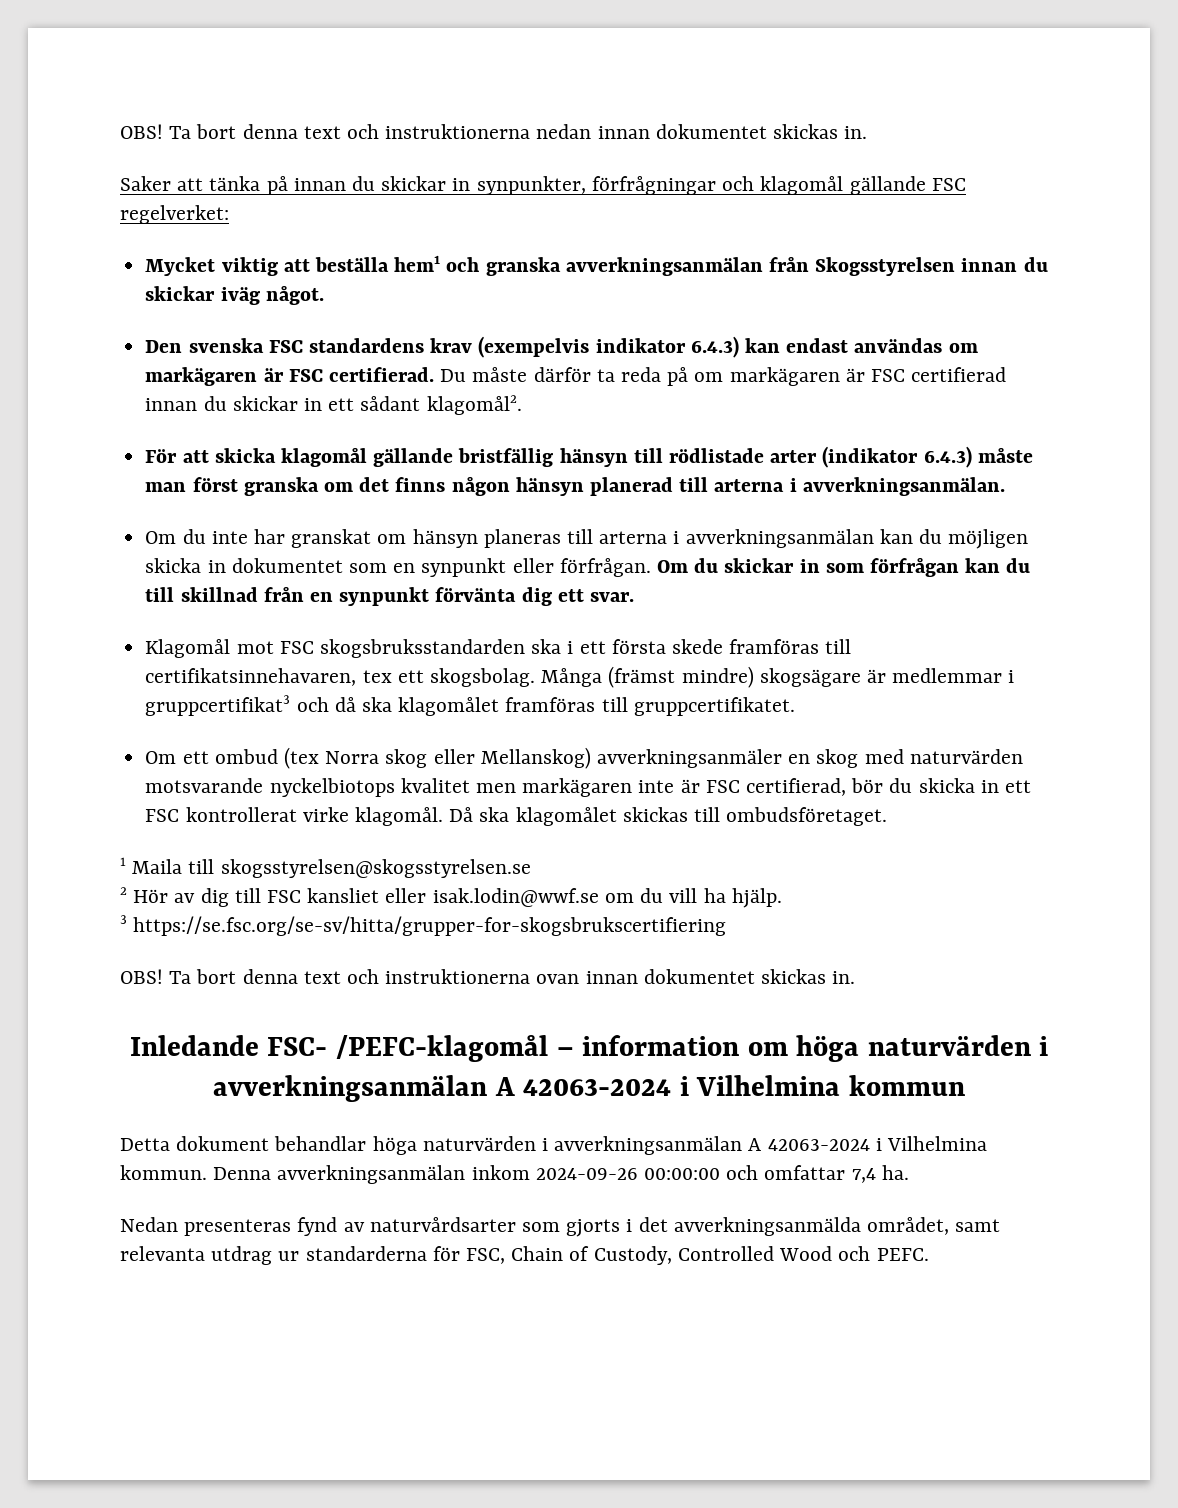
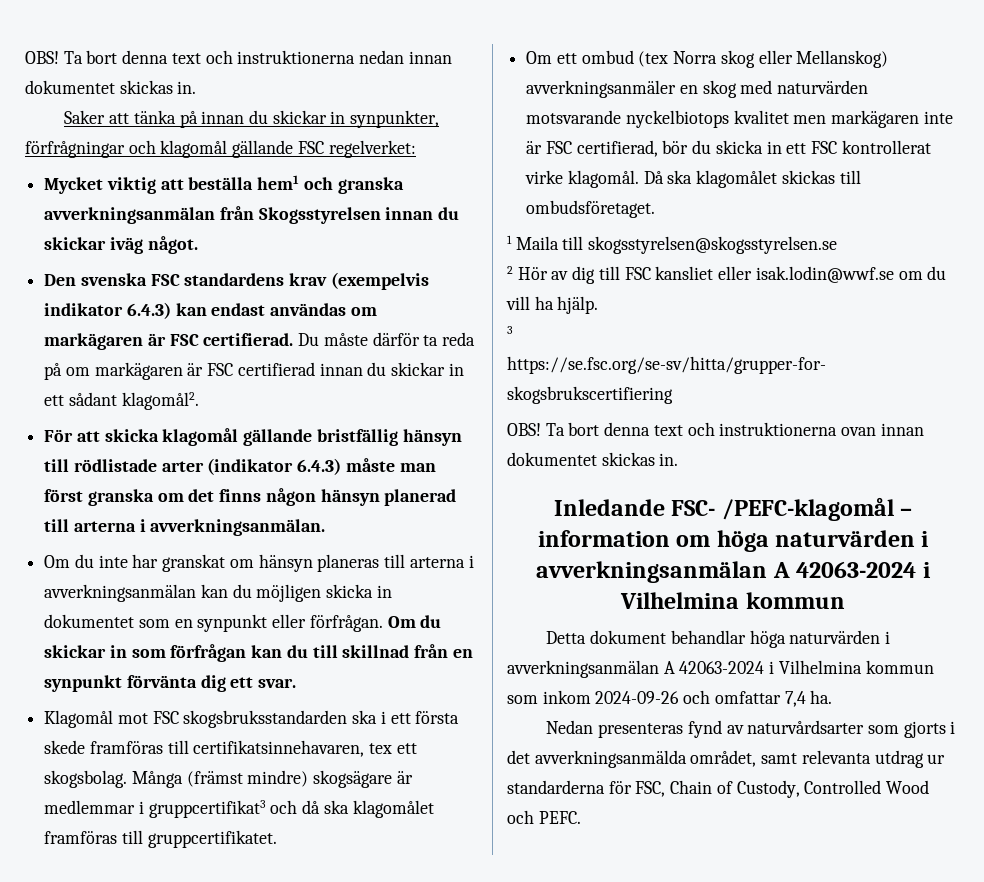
[120,1165,466,1184] kommun. Denna avverkningsanmälan -> [865,660,934,674] [507,695,538,704] kommun som
[644,1168,721,1180] 00:00:00 -> (680, 697) none

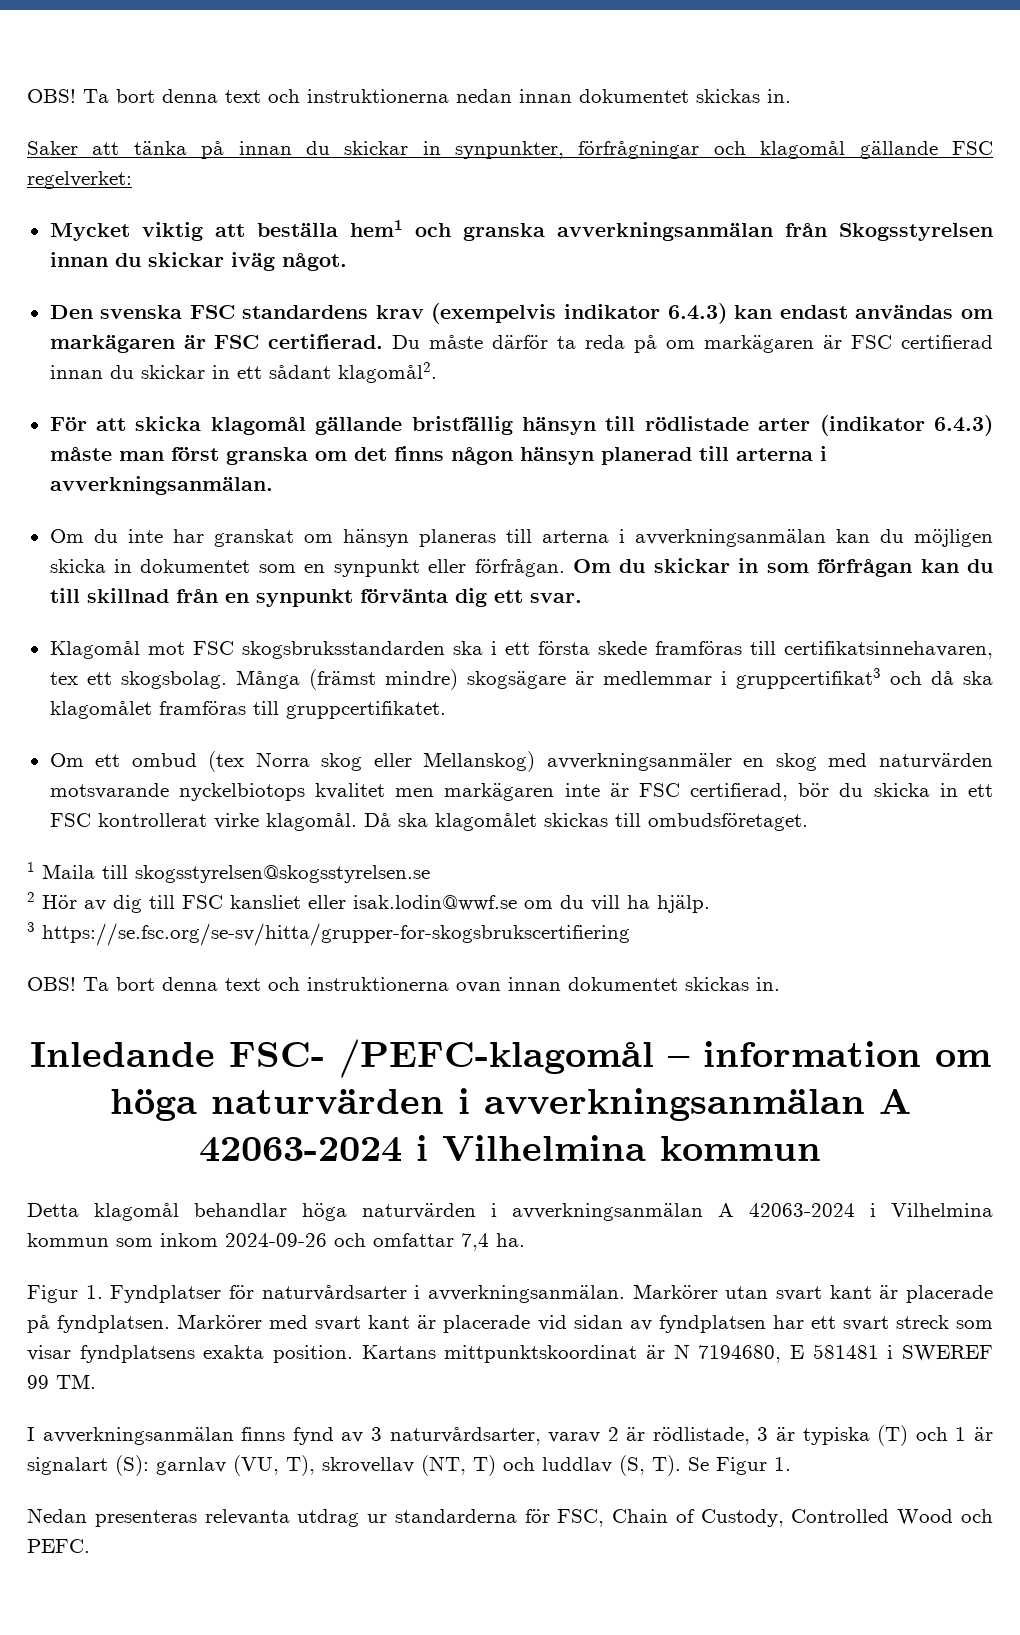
[590,630,667,644] dokument -> [94,1203,179,1221] klagomål
[546,720,956,738] [507,750,798,768] Nedan presenteras fynd av naturvårdsarter som gjorts i det avverkningsanmälda området, samt -> [27,1284,993,1303] [27,1314,993,1333] [27,1344,993,1363] [27,1374,96,1389] [27,1425,994,1446] [27,1455,791,1476] [27,1508,197,1527] Figur 1. Fyndplatser för naturvårdsarter i avverkningsanmälan. Markörer utan svart kant är placerade på fyndplatsen. Markörer med svart kant är placerade vid sidan av fyndplatsen har ett svart streck som visar fyndplatsens exakta position. Kartans mittpunktskoordinat är N 7194680, E 581481 i SWEREF 99 TM. // I avverkningsanmälan finns fynd av 3 naturvårdsarter, varav 2 är rödlistade, 3 är typiska (T) och 1 är signalart (S): garnlav (VU, T), skrovellav (NT, T) och luddlav (S, T). Se Figur 1. // Nedan presenteras

